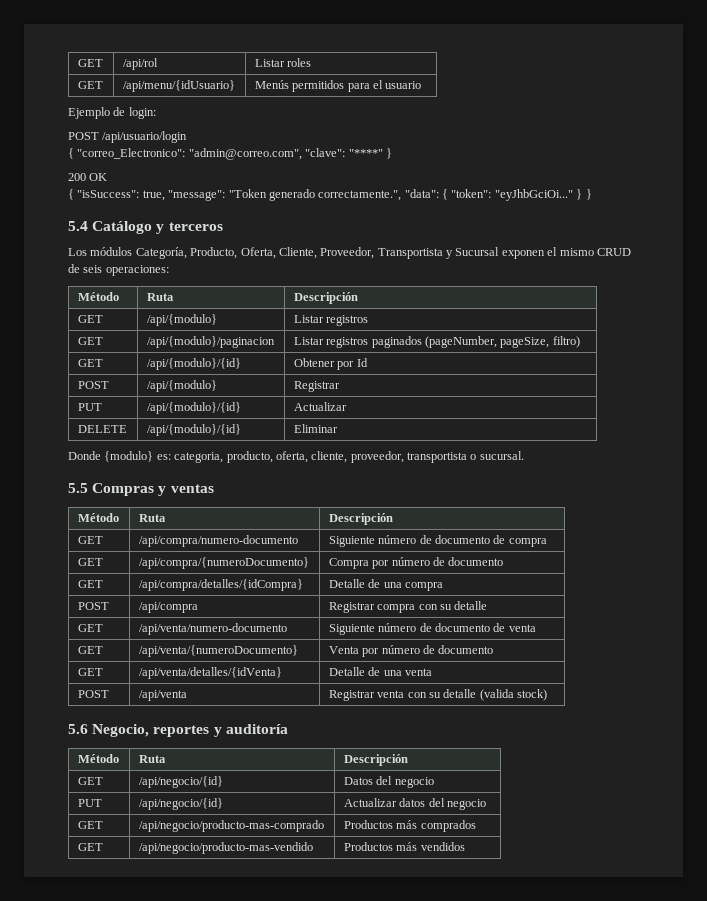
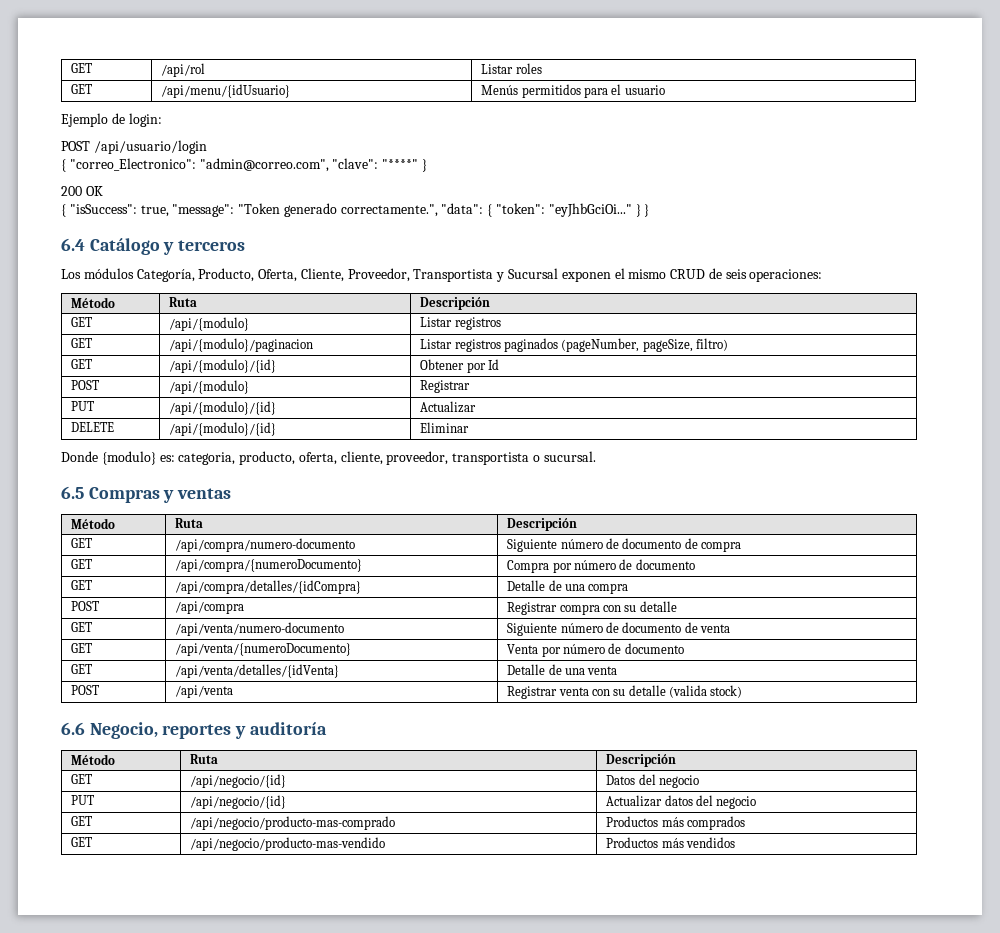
[68,221,88,231] 5.4 -> [61,238,85,251] 6.4
[68,483,88,493] 5.5 -> [61,486,84,499] 6.5
[68,724,88,734] 5.6 -> [61,722,85,735] 6.6

